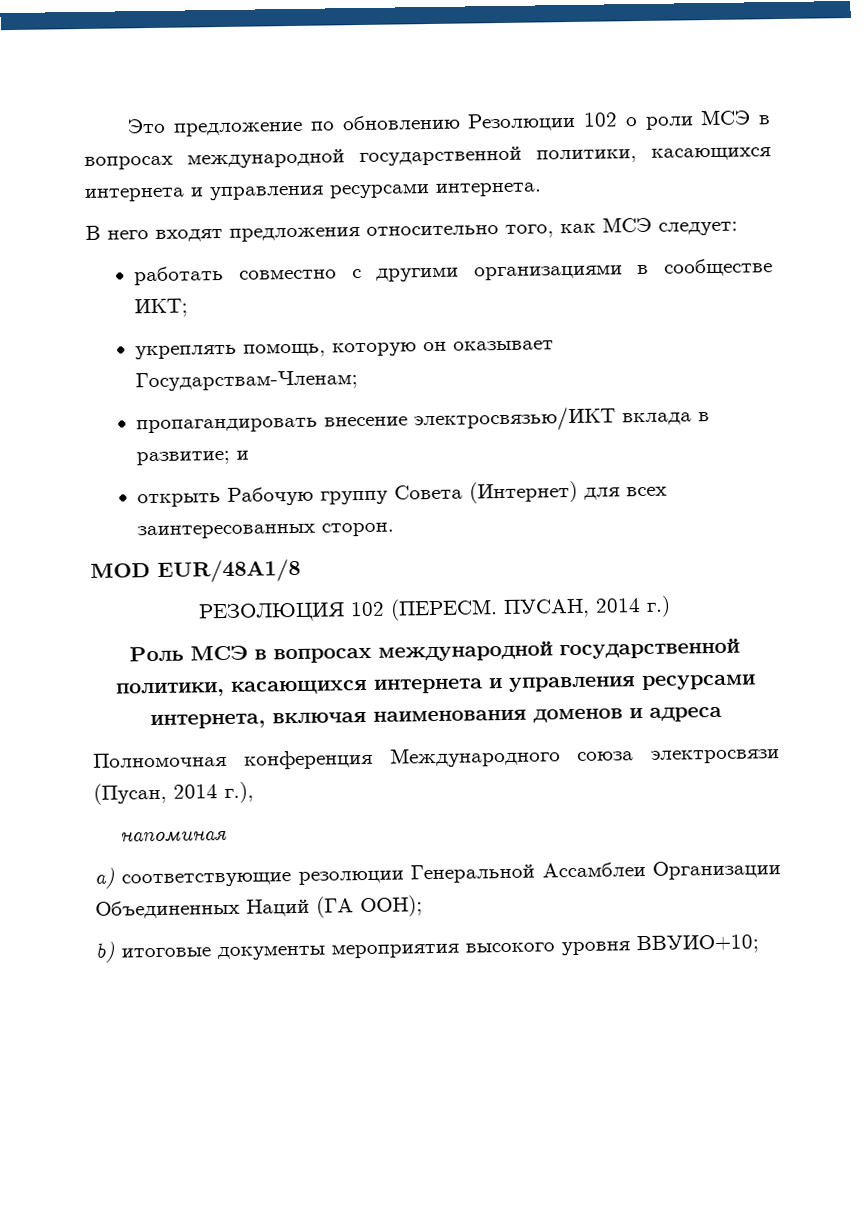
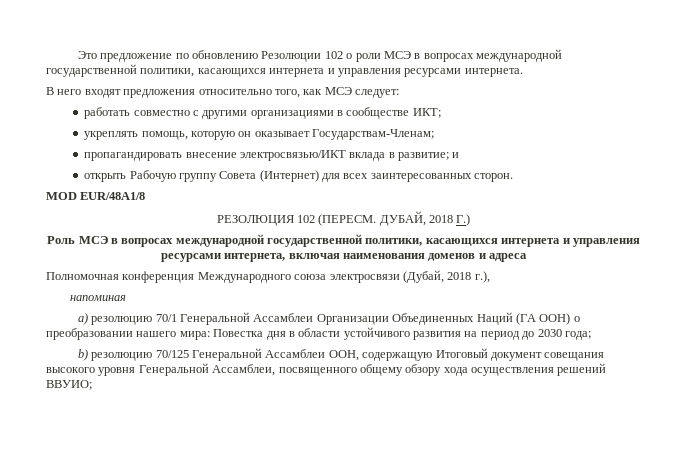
[502,595,671,619] ПУСАН, 2014 г.) -> [379,211,471,226] ДУБАЙ, 2018 Г.)
[93,782,218,805] (Пусан, 2014 -> [402,270,472,283] (Дубай, 2018
[121,870,404,888] соответствующие резолюции -> [91,314,177,325] резолюцию 70/1
[360,895,423,918] [95,934,759,963] ООН); // b) итоговые документы мероприятия высокого уровня ВВУИО+10; -> [539,313,580,325] [46,327,591,340] [77,348,605,361] [46,363,607,376] [46,380,92,390] ООН) о преобразовании нашего мира: Повестка дня в области устойчивого развития на период до 2030 года; // b) резолюцию 70/125 Генеральной Ассамблеи ООН, содержащую Итоговый документ совещания высокого уровня Генеральной Ассамблеи, посвященного общему обзору хода осуществления решений ВВУИО;

